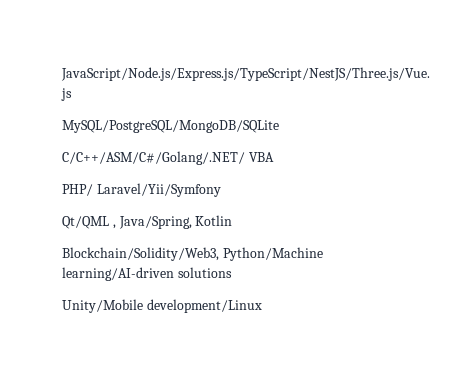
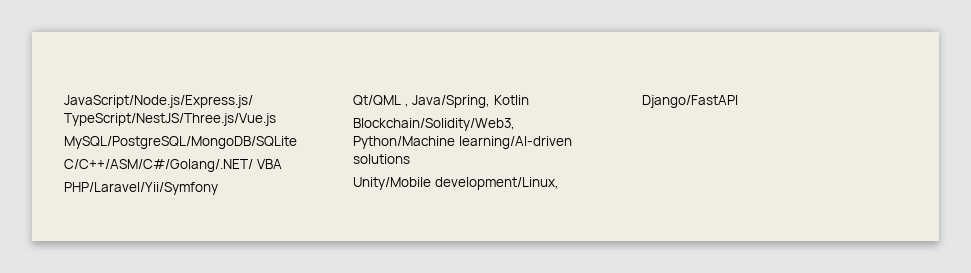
[62,183,221,197] PHP/ Laravel/Yii/Symfony -> [64,182,218,195] PHP/Laravel/Yii/Symfony
[146,299,262,313] development/Linux -> [434,177,559,190] [642,95,738,108] development/Linux, Django/FastAPI

